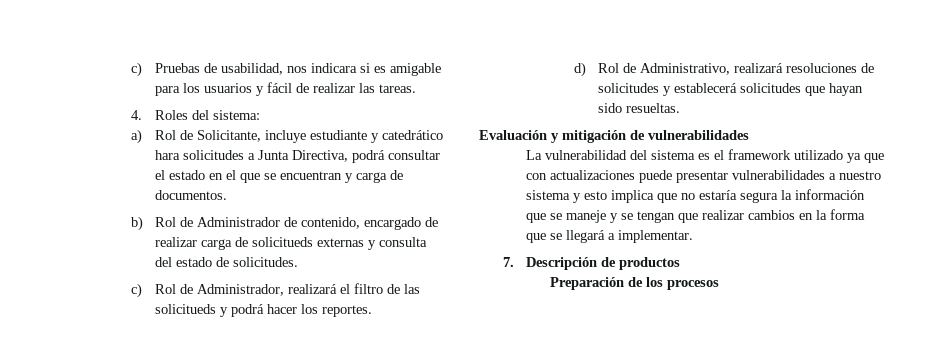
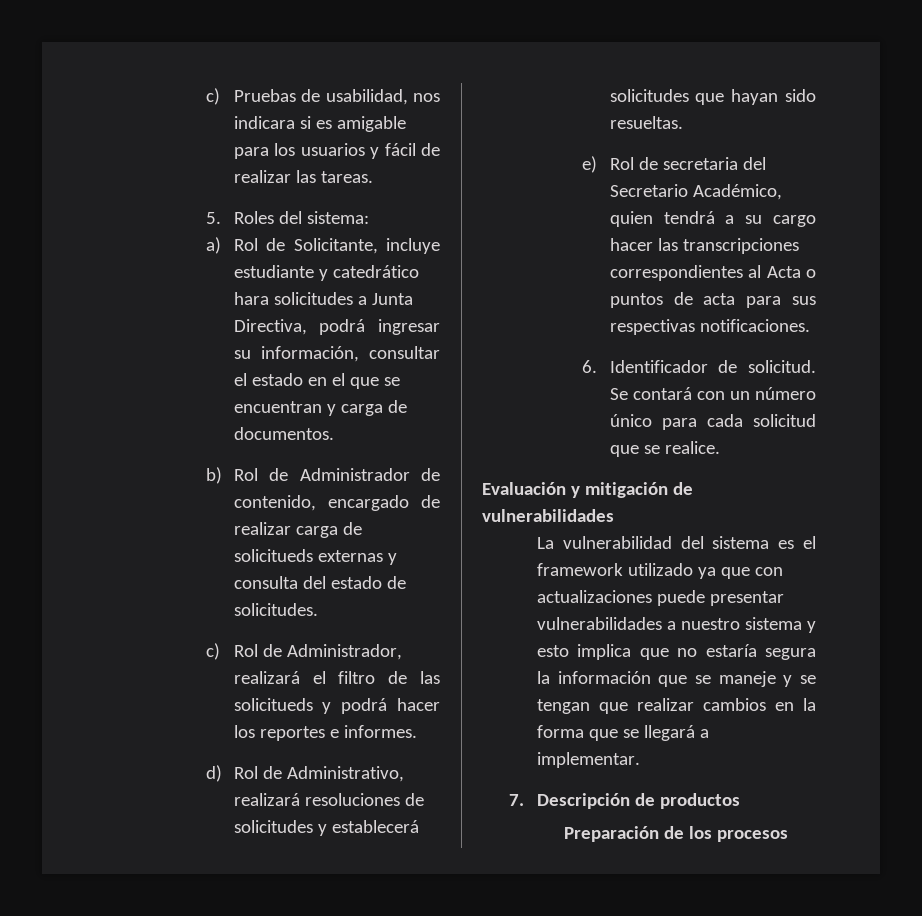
[130,110,142,120] 4. -> [206,212,222,224] 5.
(385, 156) none -> [377,319,440,335] [233,346,359,362] ingresar su información,
[321,305,372,317] reportes. -> [259,725,417,741] reportes e informes.
(680, 108) none -> [582,156,766,173] [609,184,782,200] [609,211,816,227] [609,238,799,254] [609,265,816,281] [609,292,816,308] [609,319,810,335] [582,360,816,373] [609,387,816,400] [609,414,816,430] [609,441,720,457] // e) Rol de secretaria del Secretario Académico, quien tendrá a su cargo hacer las transcripciones correspondientes al Acta o puntos de acta para sus respectivas notificaciones. // 6. Identificador de solicitud. Se contará con un número único para cada solicitud que se realice.

